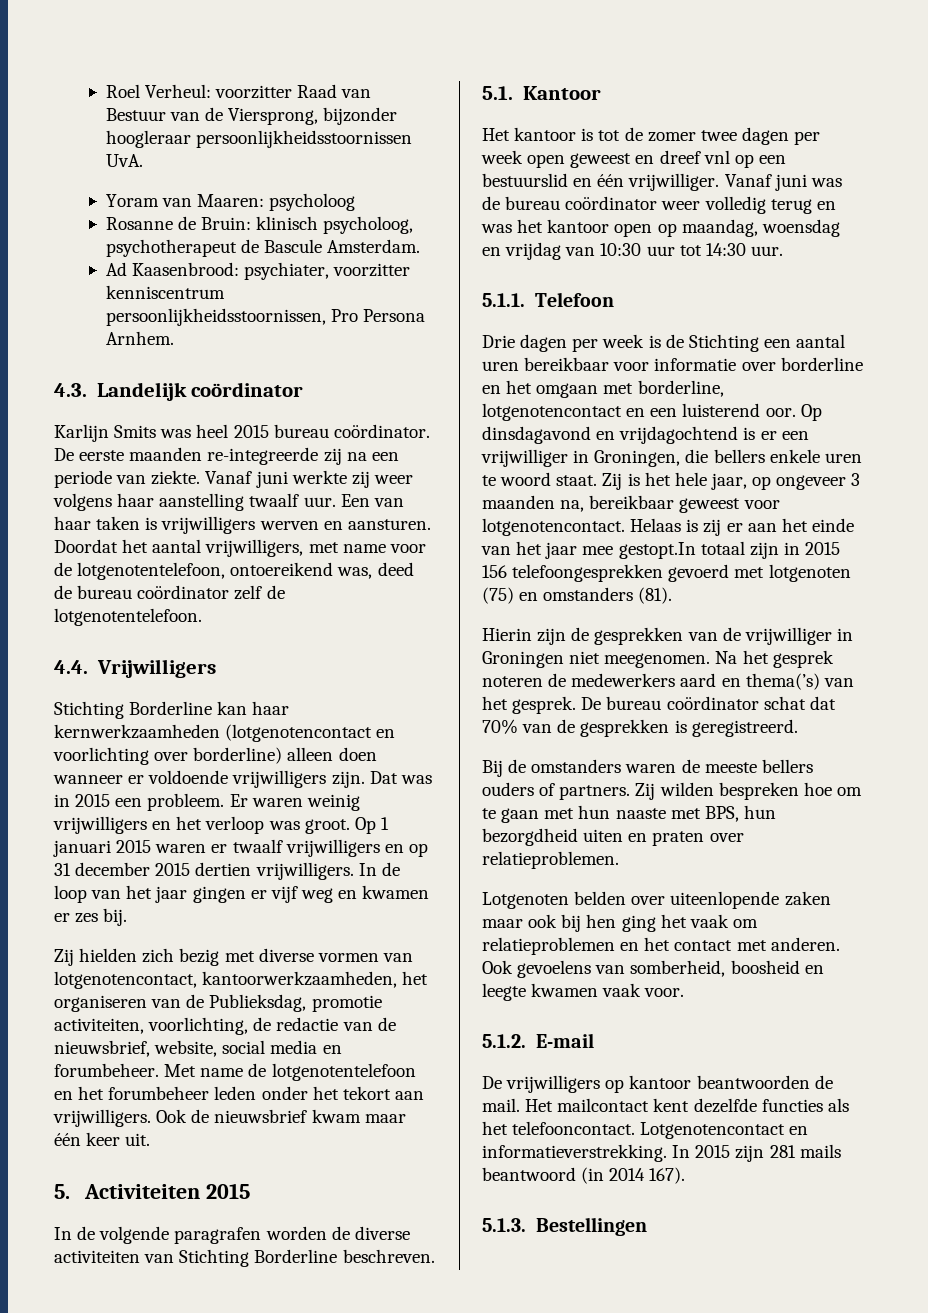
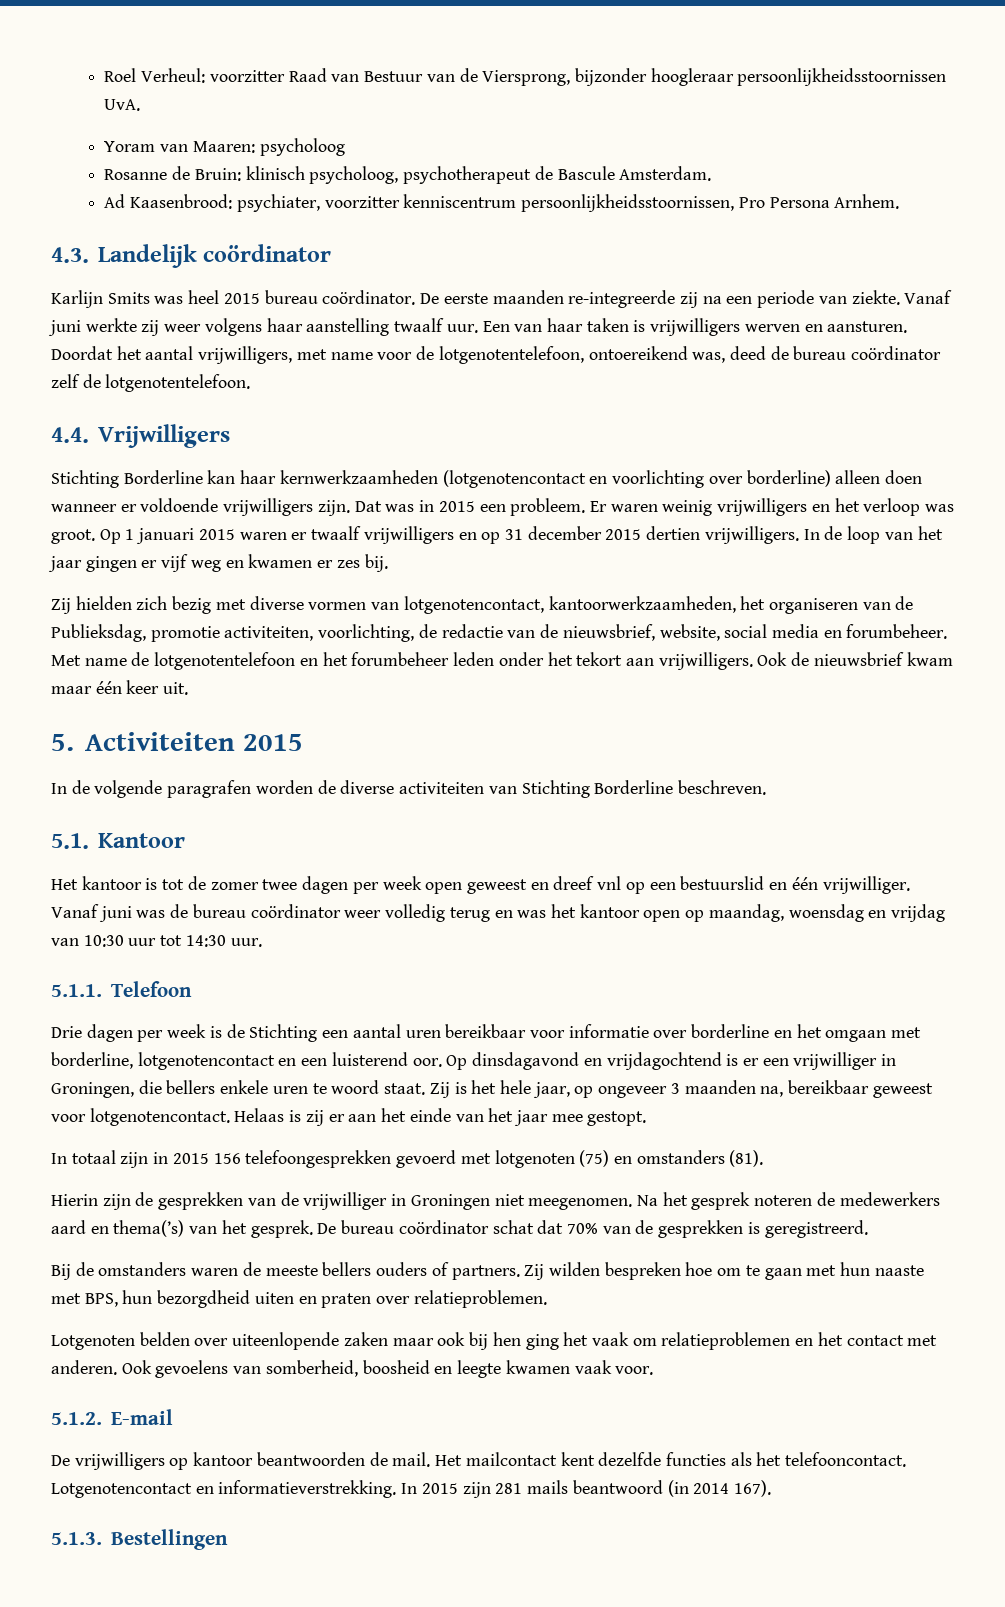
[618,542,696,559] gestopt.In -> [587,1111,647,1126] [51,1153,67,1164] gestopt. // In

